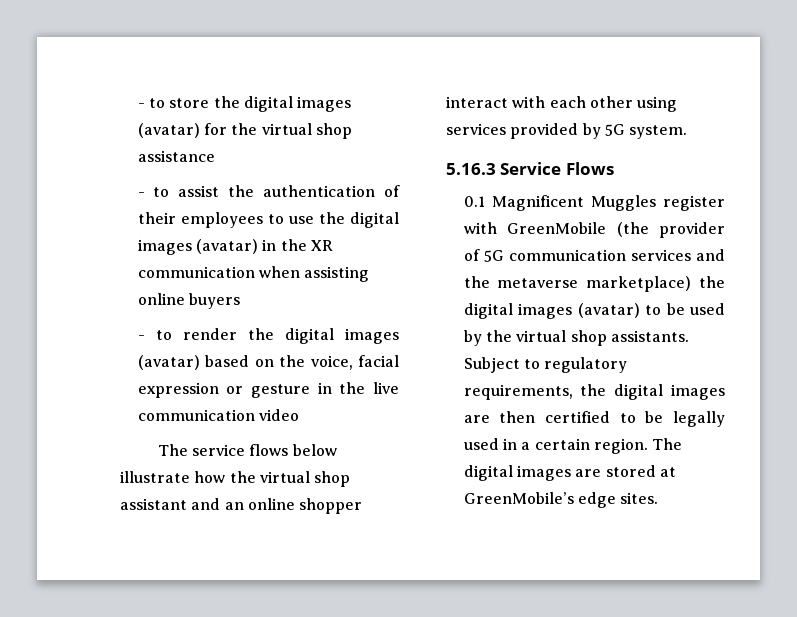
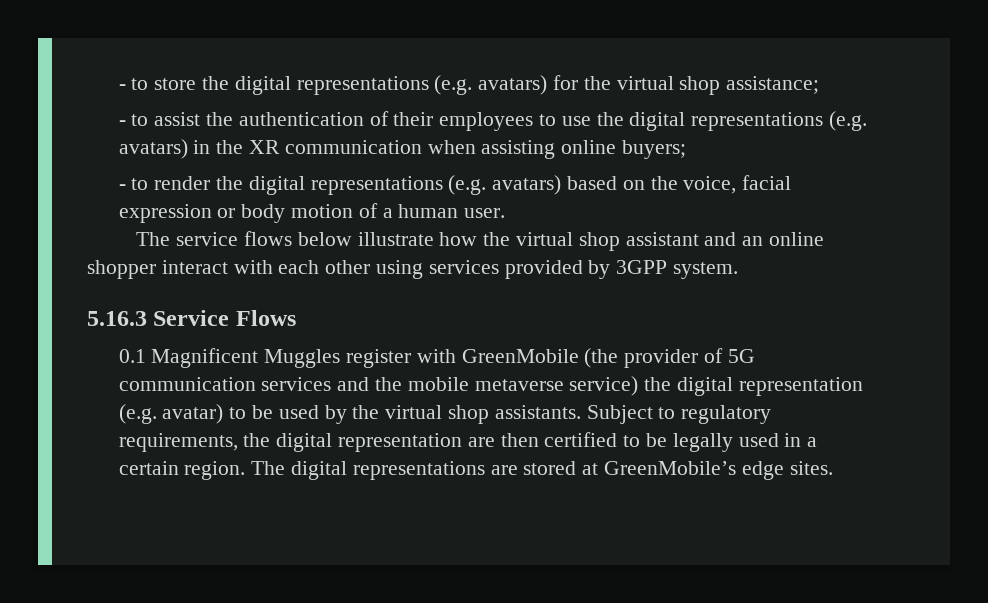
[297,96,352,112] [137,123,200,138] images (avatar) -> [296,75,548,95] representations (e.g. avatars)
[137,150,215,162] assistance -> [726,76,820,94] assistance;
[137,239,258,255] images (avatar) -> [691,111,868,131] [118,139,188,159] representations (e.g. avatars)
[188,293,240,309] buyers -> [622,140,687,159] buyers;
[345,328,399,344] [137,355,200,370] images (avatar) -> [310,175,562,195] representations (e.g. avatars)
[250,382,399,398] [137,409,299,421] gesture in the live communication video -> [241,203,506,223] body motion of a human user.
[604,124,625,136] 5G -> [616,260,668,274] 3GPP
[497,276,725,292] [463,303,640,319] metaverse marketplace) the digital images (avatar) -> [407,376,863,396] [118,404,224,424] mobile metaverse service) the digital representation (e.g. avatar)
[671,384,725,400] images -> [337,433,462,452] representation
[516,465,571,481] images -> [352,461,485,480] representations

